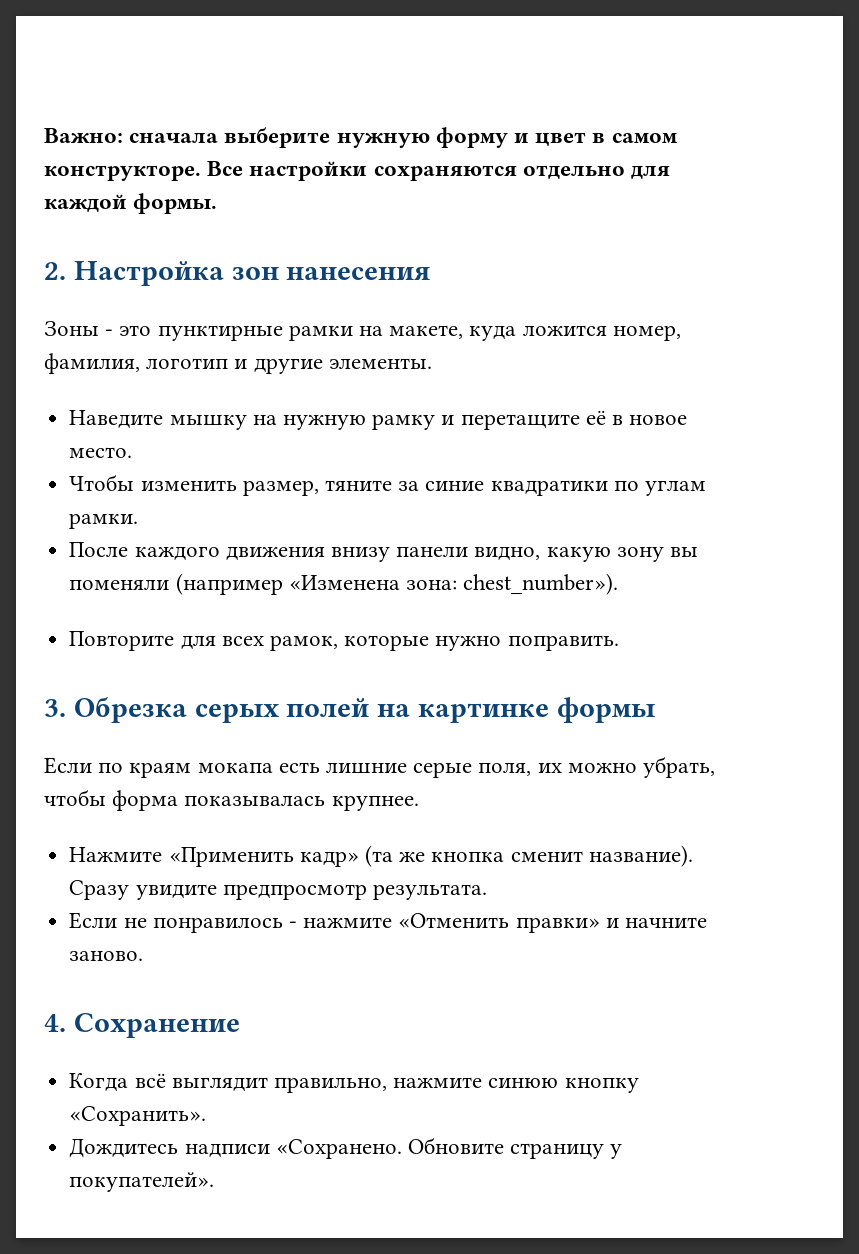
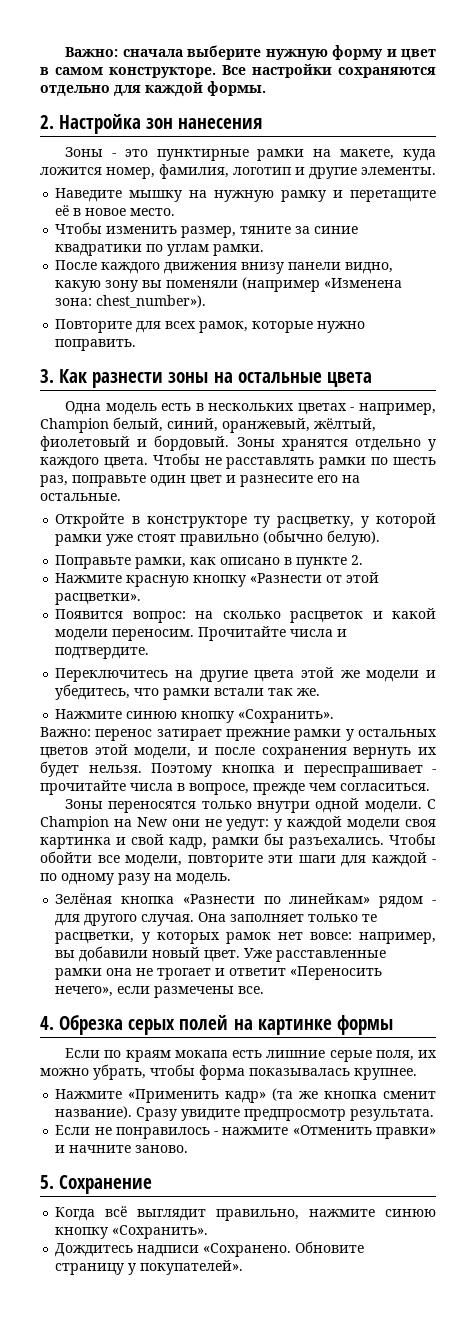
(66, 708) none -> [59,369,372,388] [64,401,437,415] [40,417,376,433] [40,435,436,451] [40,453,436,469] [40,475,360,487] [40,493,121,501] [55,513,437,528] [55,530,381,546] [55,555,364,569] [55,572,380,587] [55,593,142,605] [55,608,436,623] [55,626,348,641] [55,647,150,659] [55,667,436,682] [55,684,321,700] [55,709,335,723] [40,727,437,741] [40,744,438,759] [40,761,436,777] [40,780,430,795] [64,798,437,813] [40,816,436,831] [40,833,436,849] [40,851,436,867] [40,873,231,885] [55,893,436,908] [55,912,378,926] [55,932,437,944] [55,946,387,962] [55,966,383,980] [55,986,265,998] [40,1016,54,1030] Как разнести зоны на остальные цвета // Одна модель есть в нескольких цветах - например, Champion белый, синий, оранжевый, жёлтый, фиолетовый и бордовый. Зоны хранятся отдельно у каждого цвета. Чтобы не расставлять рамки по шесть раз, поправьте один цвет и разнесите его на остальные. // Откройте в конструкторе ту расцветку, у которой рамки уже стоят правильно (обычно белую). // Поправьте рамки, как описано в пункте 2. // Нажмите красную кнопку «Разнести от этой расцветки». // Появится вопрос: на сколько расцветок и какой модели переносим. Прочитайте числа и подтвердите. // Переключитесь на другие цвета этой же модели и убедитесь, что рамки встали так же. // Нажмите синюю кнопку «Сохранить». // Важно: перенос затирает прежние рамки у остальных цветов этой модели, и после сохранения вернуть их будет нельзя. Поэтому кнопка и переспрашивает - прочитайте числа в вопросе, прежде чем согласиться. // Зоны переносятся только внутри одной модели. С Champion на New они не уедут: у каждой модели своя картинка и свой кадр, рамки бы разъехались. Чтобы обойти все модели, повторите эти шаги для каждой - по одному разу на модель. // Зелёная кнопка «Разнести по линейкам» рядом - для другого случая. Она заполняет только те расцветки, у которых рамок нет вовсе: например, вы добавили новый цвет. Уже расставленные рамки она не трогает и ответит «Переносить нечего», если размечены все. // 4.
[44,1014,66,1032] 4. -> [40,1175,54,1189] 5.

